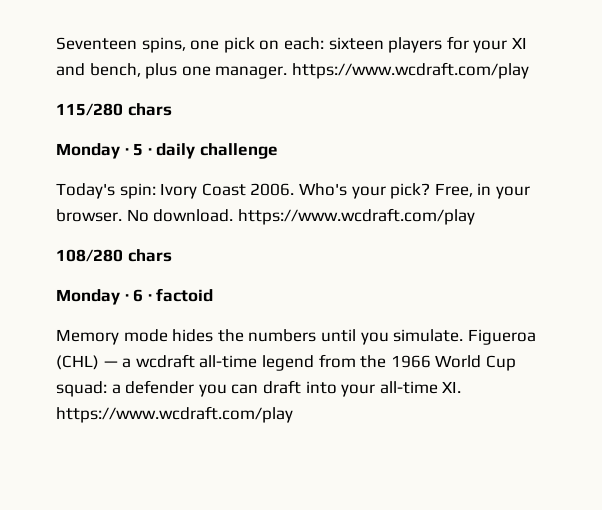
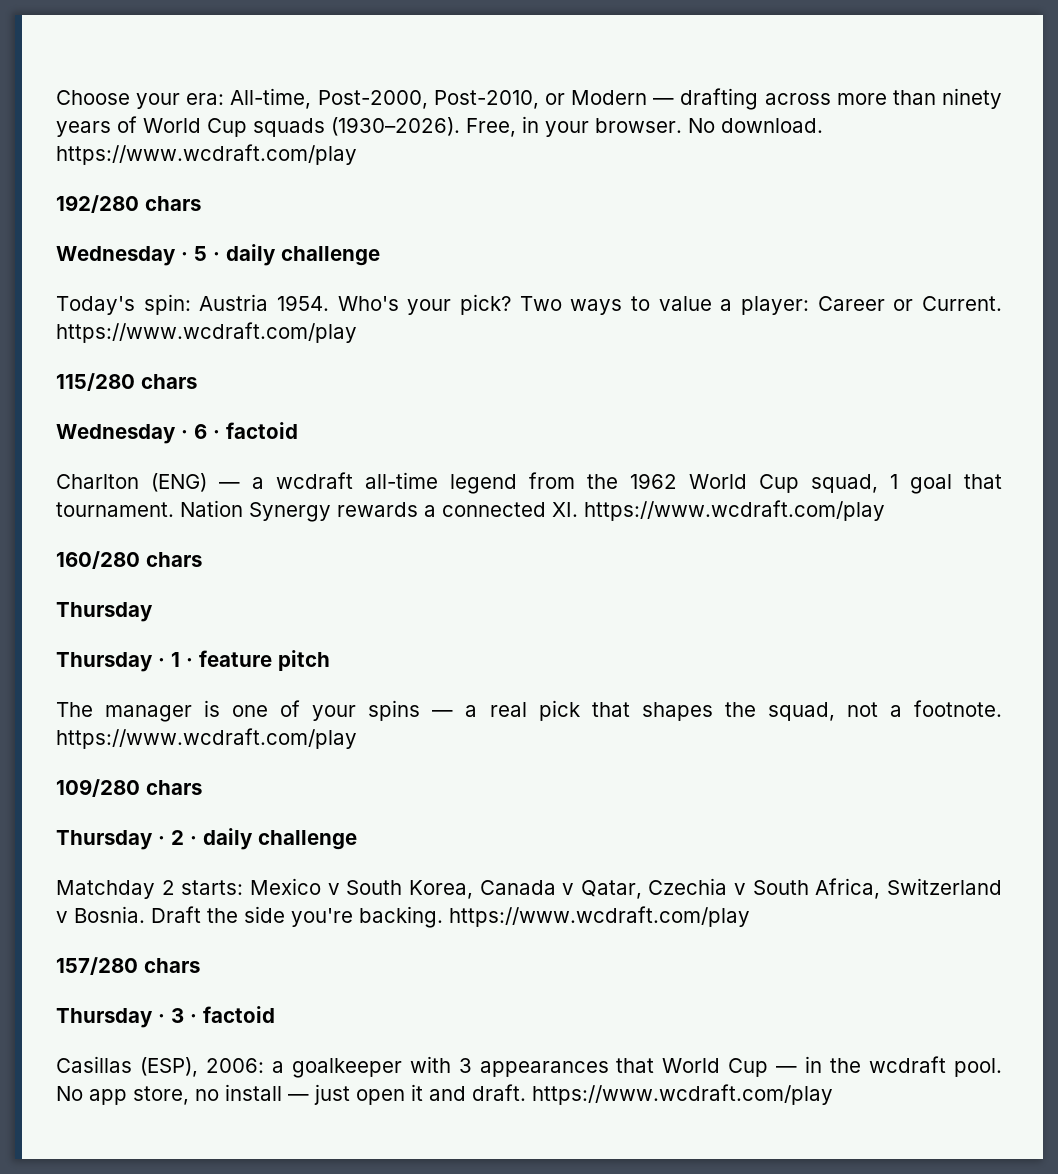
[56,36,527,53] [56,62,529,79] [56,103,172,116] [56,143,120,159] Seventeen spins, one pick on each: sixteen players for your XI and bench, plus one manager. https://www.wcdraft.com/play // 115/280 chars // Monday -> [56,88,1003,110] [56,116,823,137] [56,144,357,165] [56,195,201,213] [56,246,176,266] Choose your era: All-time, Post-2000, Post-2010, or Modern — drafting across more than ninety years of World Cup squads (1930–2026). Free, in your browser. No download. https://www.wcdraft.com/play // 192/280 chars // Wednesday
[160,183,530,199] [56,208,475,225] [56,249,172,262] [56,289,120,305] Ivory Coast 2006. Who's your pick? Free, in your browser. No download. https://www.wcdraft.com/play // 108/280 chars // Monday -> [199,294,1002,315] [56,322,357,343] [56,373,197,391] [56,424,176,444] Austria 1954. Who's your pick? Two ways to value a player: Career or Current. https://www.wcdraft.com/play // 115/280 chars // Wednesday
[56,329,536,345] [56,355,99,370] Memory mode hides the numbers until you simulate. Figueroa (CHL) -> [56,473,207,492] Charlton (ENG)
[390,355,516,371] [56,380,462,397] 1966 World Cup squad: a defender you can draft into your all-time XI. -> [630,473,1002,494] [56,500,885,522] [56,551,202,569] [56,602,153,622] [56,650,330,672] [56,700,1002,722] [56,728,357,749] [56,779,202,797] [56,828,357,850] [56,878,1002,899] [56,906,750,928] [56,957,200,975] [56,1006,275,1028] [56,1056,1002,1078] [56,1084,526,1105] 1962 World Cup squad, 1 goal that tournament. Nation Synergy rewards a connected XI. https://www.wcdraft.com/play // 160/280 chars // Thursday // Thursday · 1 · feature pitch // The manager is one of your spins — a real pick that shapes the squad, not a footnote. https://www.wcdraft.com/play // 109/280 chars // Thursday · 2 · daily challenge // Matchday 2 starts: Mexico v South Korea, Canada v Qatar, Czechia v South Africa, Switzerland v Bosnia. Draft the side you're backing. https://www.wcdraft.com/play // 157/280 chars // Thursday · 3 · factoid // Casillas (ESP), 2006: a goalkeeper with 3 appearances that World Cup — in the wcdraft pool. No app store, no install — just open it and draft.

